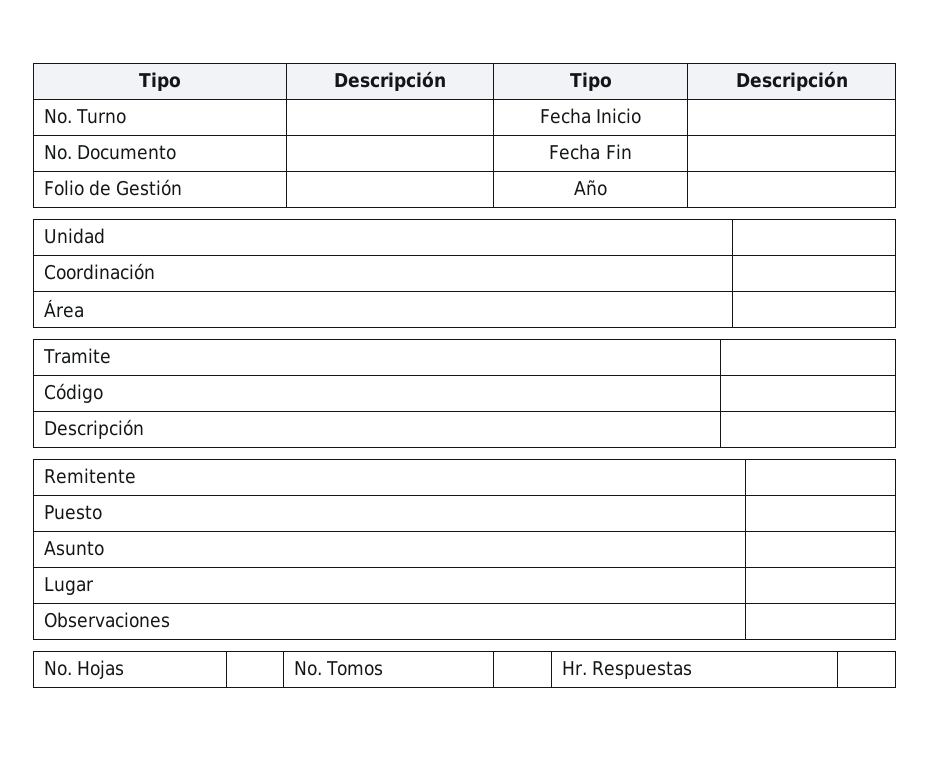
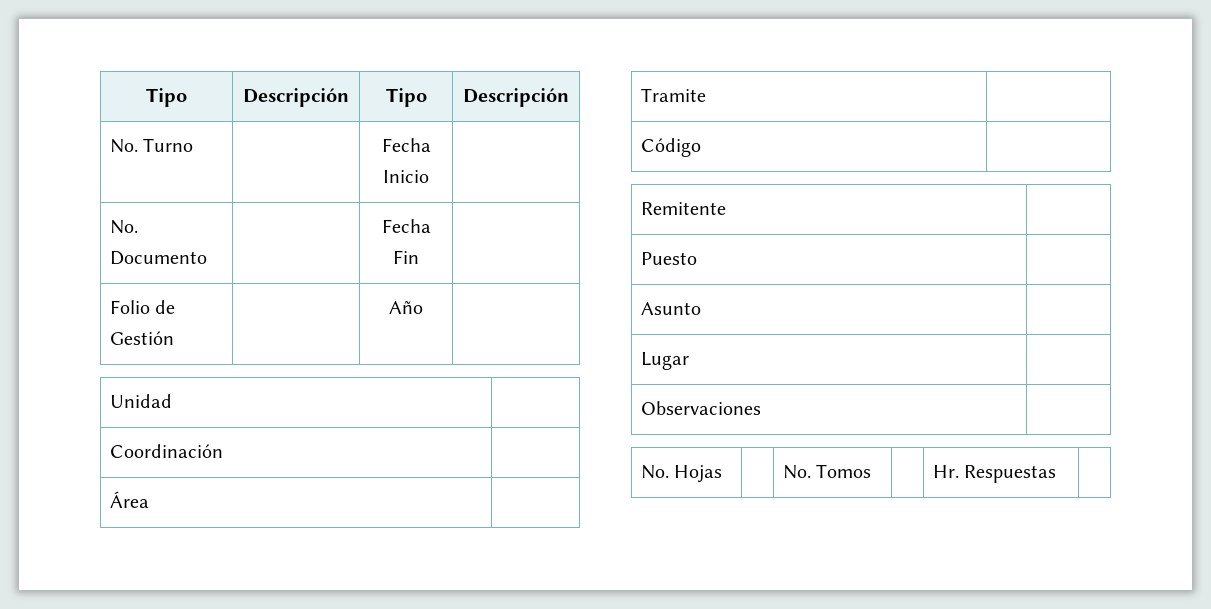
[43,419,144,439] // Descripción | -> (701, 147) none

